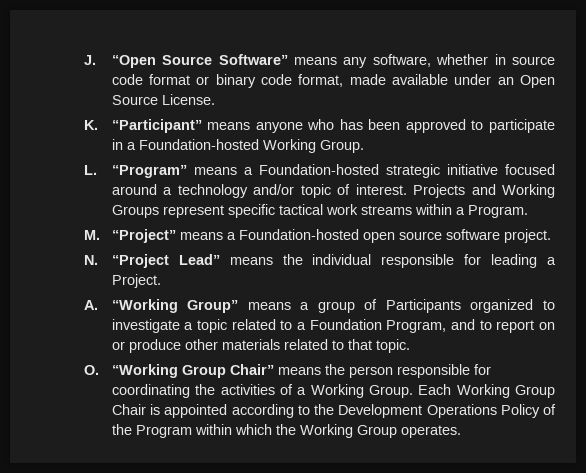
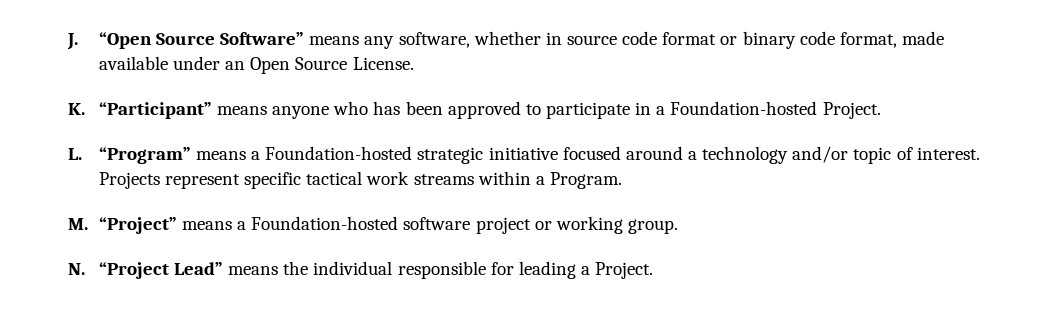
[262,139,364,153] Working Group. -> [822,102,881,119] Project.
[471,184,555,198] [111,205,159,218] and Working Groups -> (160, 180) none
[362,229,551,243] open source software project. -> [403,216,678,234] software project or working group.
[83,299,556,313] [111,319,556,333] [111,339,410,353] [83,364,491,378] [111,384,556,398] [111,404,556,418] [111,424,461,438] // A. “Working Group” means a group of Participants organized to investigate a topic related to a Foundation Program, and to report on or produce other materials related to that topic. // O. “Working Group Chair” means the person responsible for coordinating the activities of a Working Group. Each Working Group Chair is appointed according to the Development Operations Policy of the Program within which the Working Group operates. -> (654, 270) none

